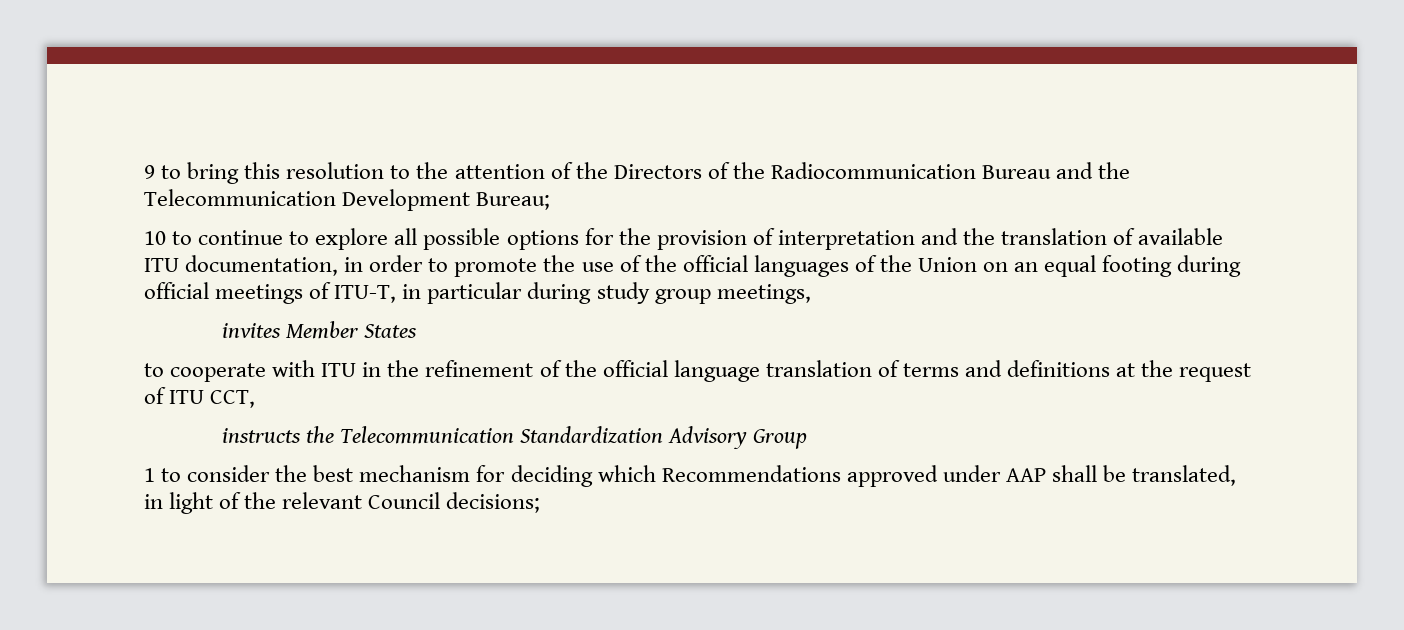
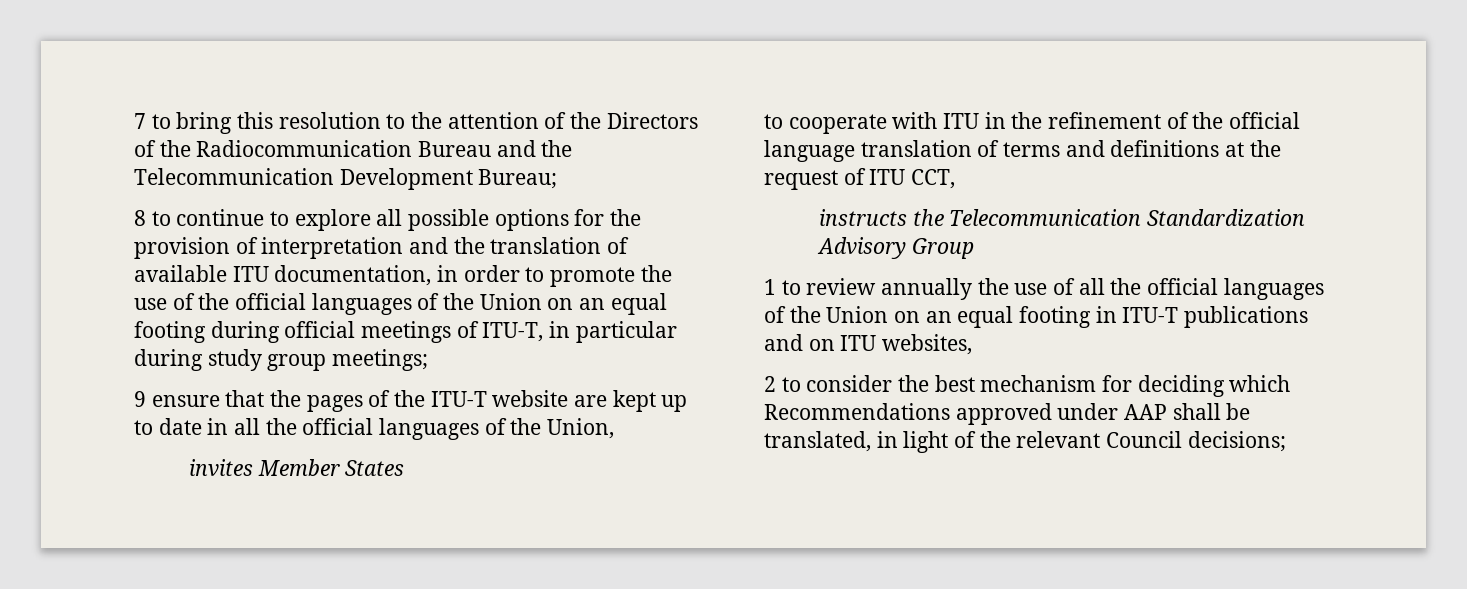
[144,165,155,179] 9 -> [134,113,146,129] 7
[144,231,166,245] 10 -> [134,210,146,226] 8
[716,284,811,304] meetings, -> [332,349,429,371] [134,390,688,412] [134,418,615,440] meetings; // 9 ensure that the pages of the ITU-T website are kept up to date in all the official languages of the Union,
(182, 475) none -> [806,278,1324,300] [764,306,1309,328] [764,334,973,355] [764,376,801,392] review annually the use of all the official languages of the Union on an equal footing in ITU-T publications and on ITU websites, // 2 to

